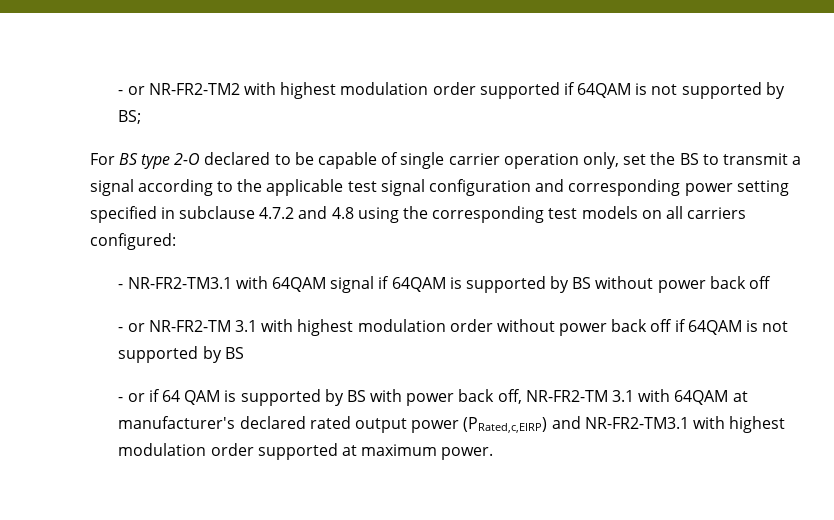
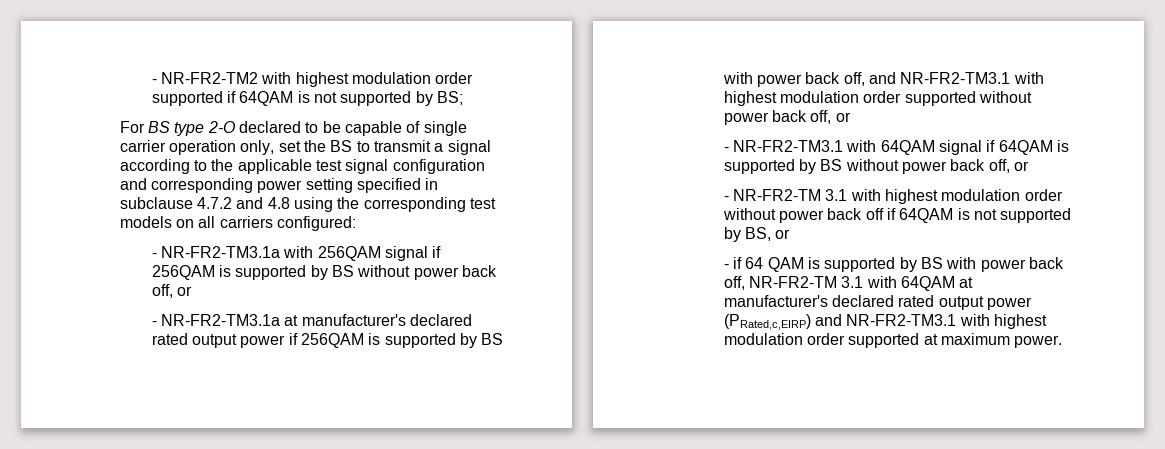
[118,86,145,95] - or -> [151,79,157,84] -
(176, 241) none -> [151,246,442,261] [151,265,497,280] [151,284,192,298] [151,314,472,326] [151,333,504,348] [722,72,1044,87] [723,91,1032,106] [723,110,851,125] // - NR-FR2-TM3.1a with 256QAM signal if 256QAM is supported by BS without power back off, or // - NR-FR2-TM3.1a at manufacturer's declared rated output power if 256QAM is supported by BS with power back off, and NR-FR2-TM3.1 with highest modulation order supported without power back off, or
[749,276,772,289] [118,323,145,332] off // - or -> [988,159,1029,173] [723,196,729,201] off, or // -
[224,347,244,359] [118,393,145,402] BS // - or -> [744,227,791,241] [723,264,729,269] BS, or // -

